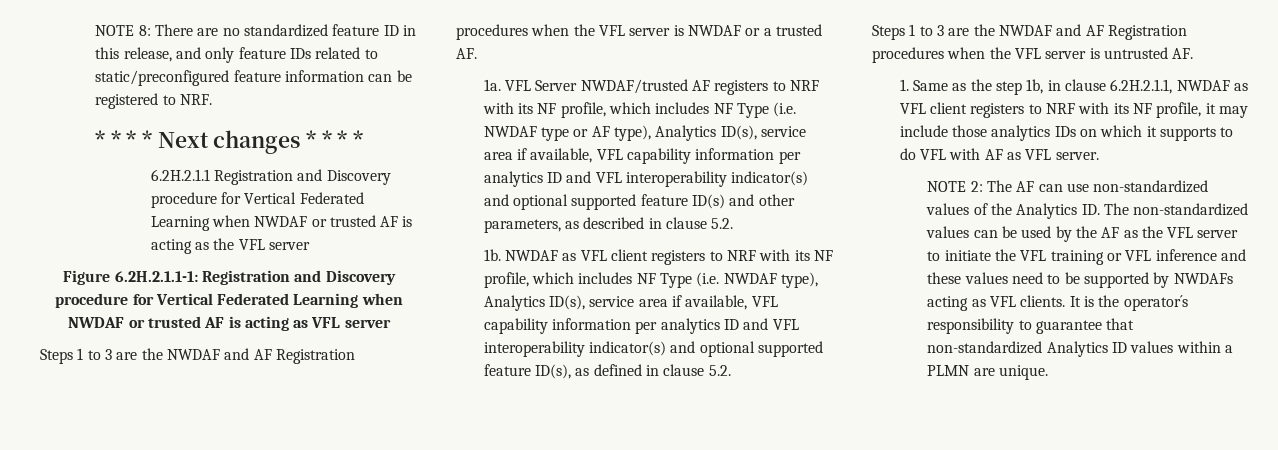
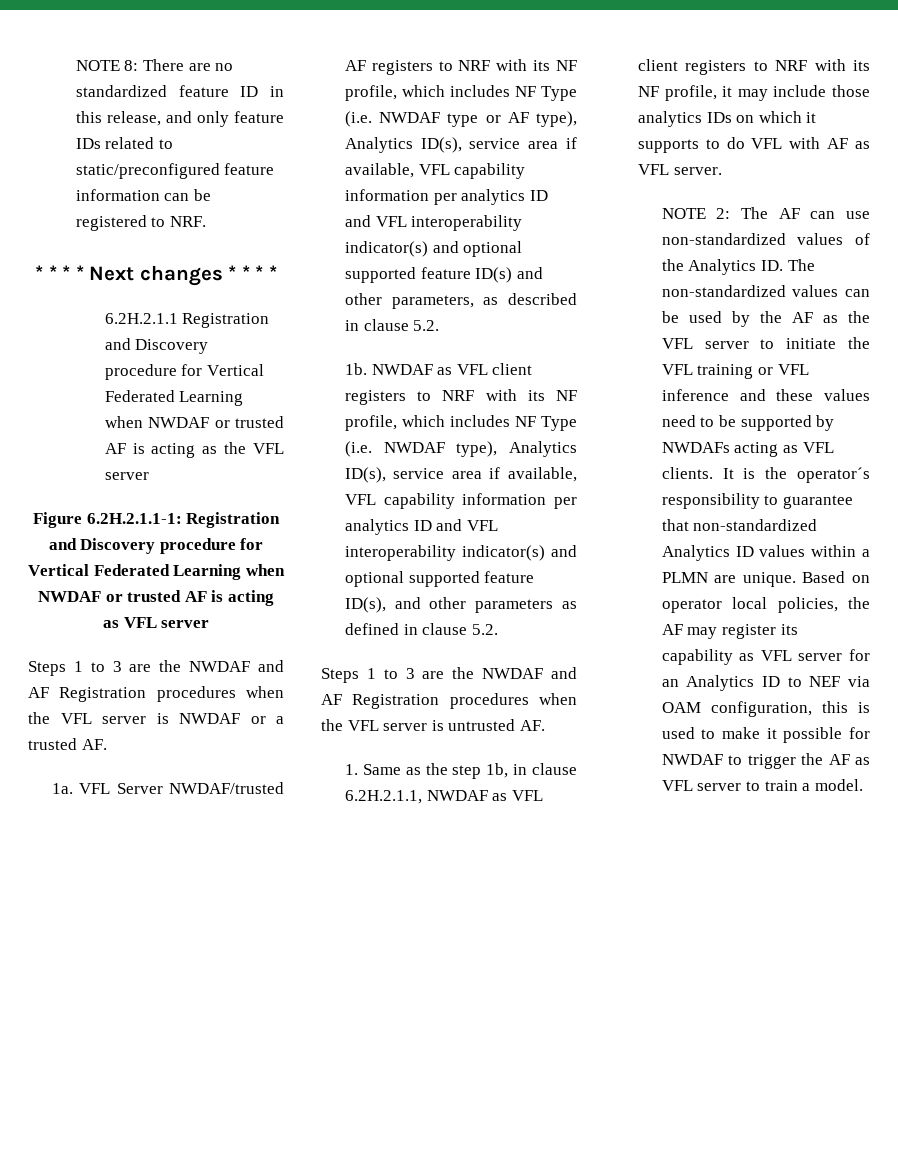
(571, 371) none -> [394,597,554,613] and other parameters
(1048, 372) none -> [802,571,870,583] [661,597,870,613] [661,624,798,639] [661,649,870,665] [661,675,870,691] [661,701,870,717] [661,727,870,743] [661,753,870,769] [661,779,863,791] Based on operator local policies, the AF may register its capability as VFL server for an Analytics ID to NEF via OAM configuration, this is used to make it possible for NWDAF to trigger the AF as VFL server to train a model.

